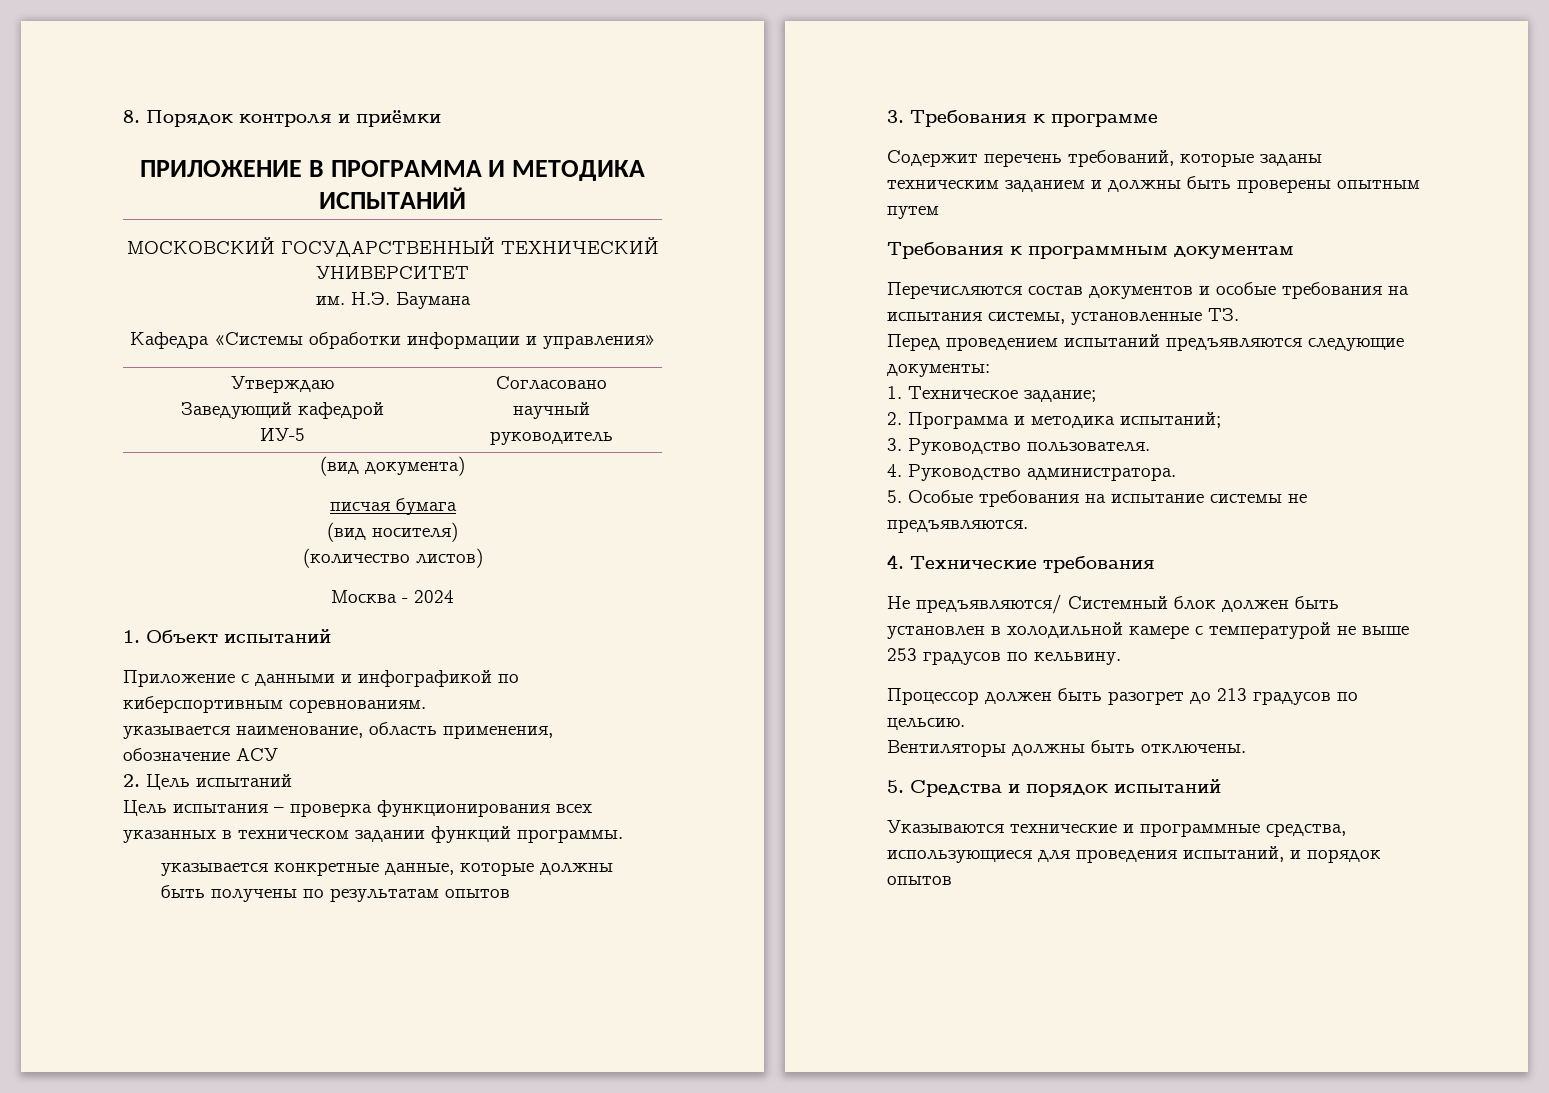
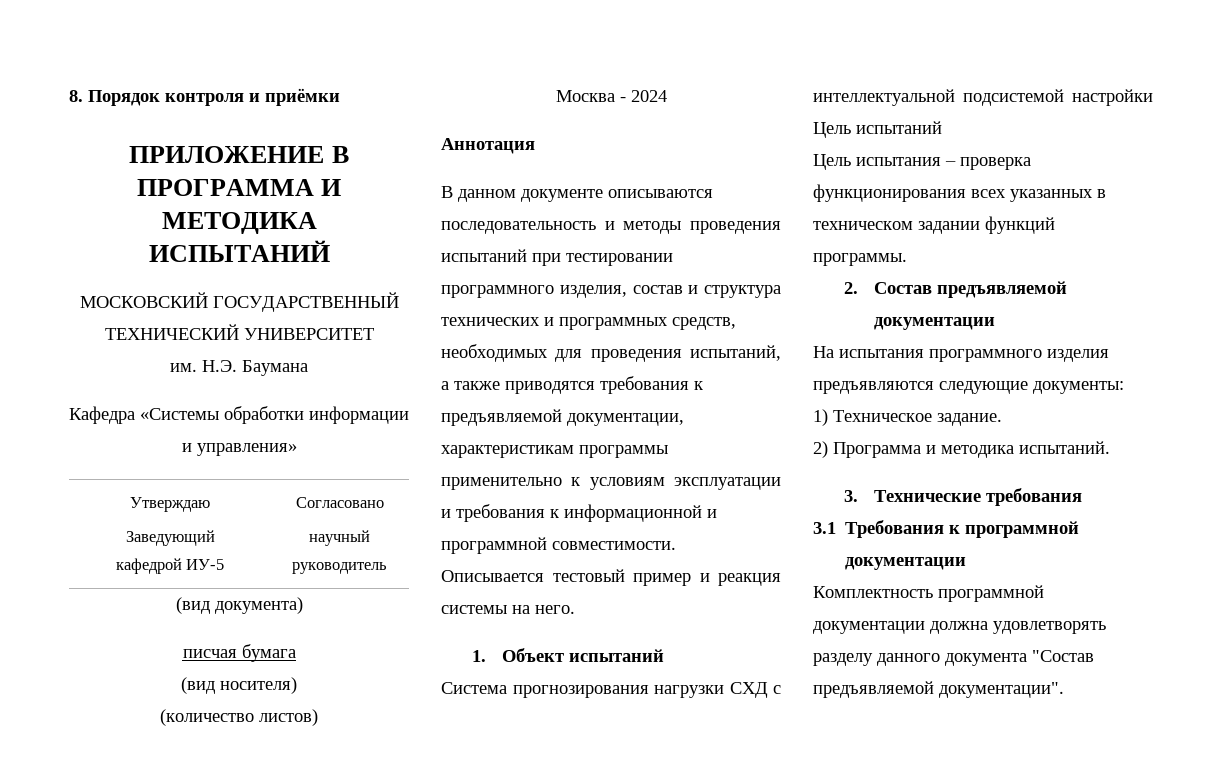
[123,629,331,643] [123,670,519,687] [123,696,426,713] [123,722,553,739] [123,748,278,761] [123,774,140,787] 1. Объект испытаний // Приложение с данными и инфографикой по киберспортивным соревнованиям. // указывается наименование, область применения, обозначение АСУ // 2. -> [441,138,535,154] [441,186,713,202] [441,221,781,234] [441,249,673,266] [441,285,781,298] [441,317,736,330] [441,344,781,362] [441,376,703,394] [441,409,684,426] [441,445,668,458] [441,477,781,490] [441,504,717,522] [441,537,676,554] [441,569,781,586] [441,605,575,614] [471,648,665,662] [441,682,781,698] [813,89,1153,106] Аннотация // В данном документе описываются последовательность и методы проведения испытаний при тестировании программного изделия, состав и структура технических и программных средств, необходимых для проведения испытаний, а также приводятся требования к предъявляемой документации, характеристикам программы применительно к условиям эксплуатации и требования к информационной и программной совместимости. Описывается тестовый пример и реакция системы на него. // 1. Объект испытаний // Система прогнозирования нагрузки СХД с интеллектуальной подсистемой настройки
[160,862,613,876] [160,885,510,902] [887,110,1158,127] [887,150,1322,167] [887,176,1420,193] [887,206,939,219] [887,242,1294,259] [887,282,1409,299] [887,308,1239,325] [887,334,1160,351] указывается конкретные данные, которые должны быть получены по результатам опытов // 3. Требования к программе // Содержит перечень требований, которые заданы техническим заданием и должны быть проверены опытным путем // Требования к программным документам // Перечисляются состав документов и особые требования на испытания системы, установленные ТЗ. // Перед проведением испытаний -> [843,281,1068,298] [874,317,996,330] [813,346,1109,362] 2. Состав предъявляемой документации // На испытания программного изделия
[887,386,1096,402] [887,412,902,425] 1. Техническое задание; // 2. -> [813,409,1002,426] [813,441,828,458] 1) Техническое задание. // 2)
[1120,412,1221,428] [887,438,1150,455] [887,464,1176,481] [887,490,1307,507] [887,519,1028,533] [887,554,1155,573] [887,594,1339,614] [887,622,1409,639] [887,648,1121,665] [887,688,1358,705] [887,718,965,730] [887,740,1246,757] [887,779,1221,797] [887,820,1346,837] [887,846,1381,863] [887,876,952,885] испытаний; // 3. Руководство пользователя. // 4. Руководство администратора. // 5. Особые требования на испытание системы не предъявляются. // 4. Технические требования // Не предъявляются/ Системный блок должен быть установлен в холодильной камере с температурой не выше 253 градусов по кельвину. // Процессор должен быть разогрет до 213 градусов по цельсию. // Вентиляторы должны быть отключены. // 5. Средства и порядок испытаний // Указываются технические и программные средства, использующиеся для проведения испытаний, и порядок опытов -> [1019,441,1110,454] [843,488,1083,506] [813,520,1080,538] [845,557,967,570] [813,585,1044,602] [813,621,1106,634] [813,650,1094,666] [813,681,1064,698] испытаний. // 3. Технические требования // 3.1 Требования к программной документации // Комплектность программной документации должна удовлетворять разделу данного документа "Состав предъявляемой документации".

